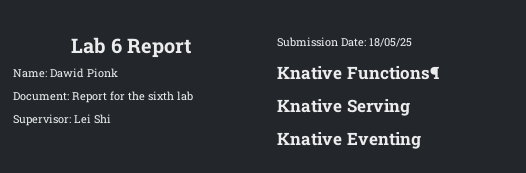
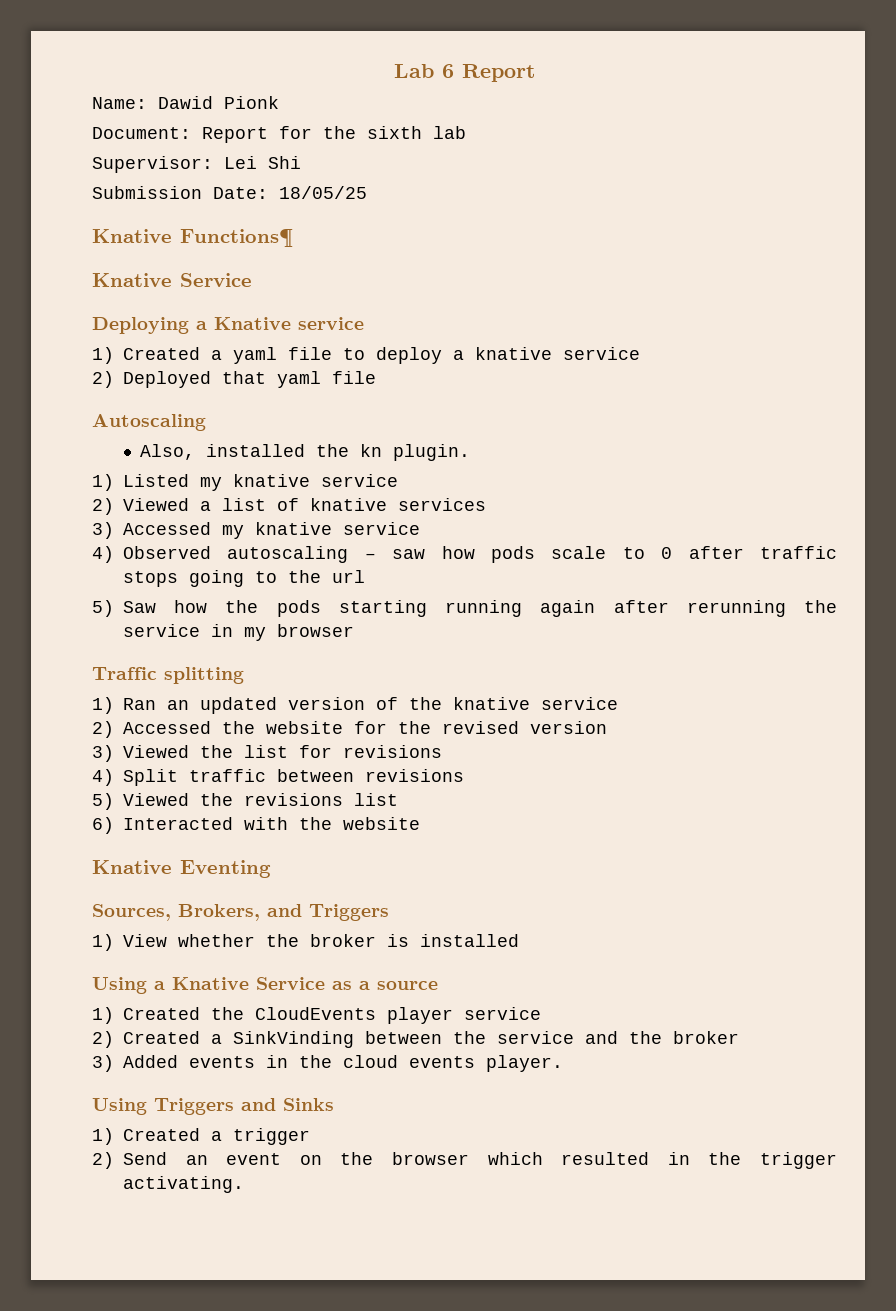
[346,99,410,116] [277,132,421,149] Serving // Knative Eventing -> [180,273,252,287] [92,317,364,334] [92,347,640,364] [92,371,376,388] [92,414,206,431] [140,444,471,461] [92,474,398,491] [92,498,486,515] [92,522,420,539] [92,546,837,563] [123,570,365,587] [92,600,837,617] [123,624,354,641] [92,667,244,684] [92,697,618,714] [92,721,607,738] [92,745,442,762] [92,769,464,786] [92,793,398,810] [92,817,420,834] [92,860,271,878] [92,904,389,921] [92,934,519,951] [92,977,438,994] [92,1007,541,1024] [92,1031,739,1048] [92,1055,563,1072] [92,1098,334,1115] [92,1128,310,1145] [92,1152,838,1169] [123,1176,244,1193] Service // Deploying a Knative service // 1) Created a yaml file to deploy a knative service // 2) Deployed that yaml file // Autoscaling // Also, installed the kn plugin. // 1) Listed my knative service // 2) Viewed a list of knative services // 3) Accessed my knative service // 4) Observed autoscaling – saw how pods scale to 0 after traffic stops going to the url // 5) Saw how the pods starting running again after rerunning the service in my browser // Traffic splitting // 1) Ran an updated version of the knative service // 2) Accessed the website for the revised version // 3) Viewed the list for revisions // 4) Split traffic between revisions // 5) Viewed the revisions list // 6) Interacted with the website // Knative Eventing // Sources, Brokers, and Triggers // 1) View whether the broker is installed // Using a Knative Service as a source // 1) Created the CloudEvents player service // 2) Created a SinkVinding between the service and the broker // 3) Added events in the cloud events player. // Using Triggers and Sinks // 1) Created a trigger // 2) Send an event on the browser which resulted in the trigger activating.

